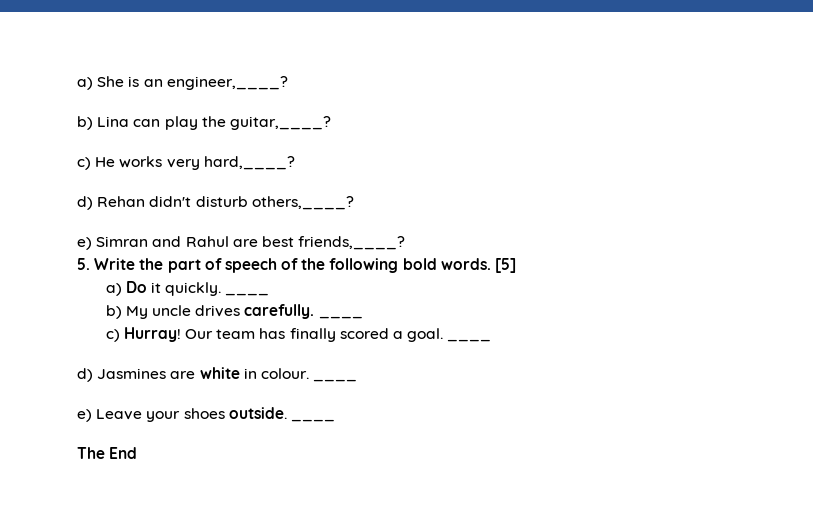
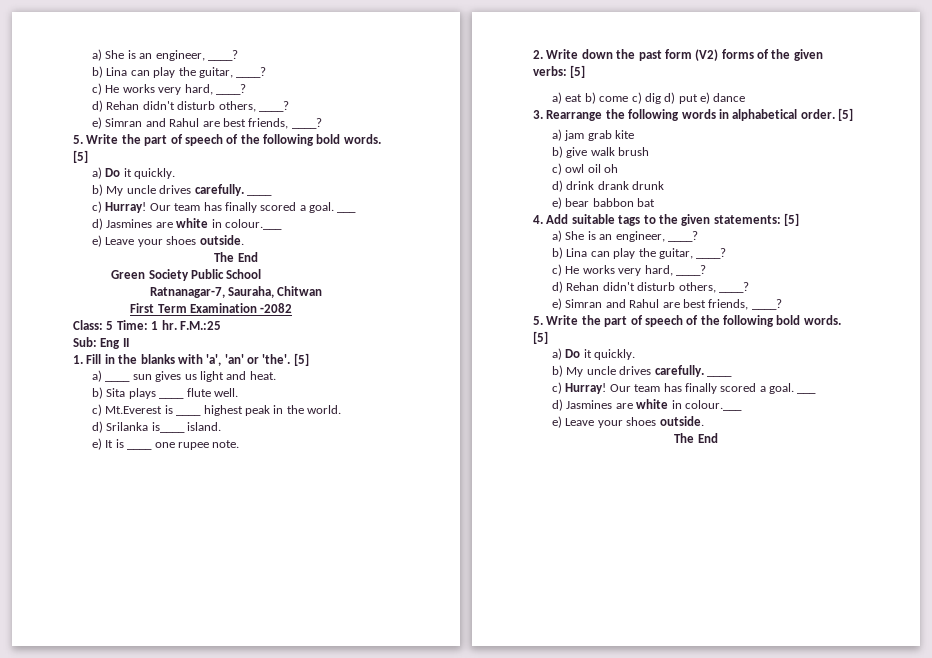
[77,76,288,90] [77,116,331,130] [77,156,295,170] [77,196,354,210] [77,236,406,250] a) She is an engineer,____? // b) Lina can play the guitar,____? // c) He works very hard,____? // d) Rehan didn't disturb others,____? // e) Simran and Rahul are best friends,____? -> [92,49,238,61] [92,66,267,78] [92,83,246,95] [92,100,289,112] [92,117,322,129] a) She is an engineer, ____? // b) Lina can play the guitar, ____? // c) He works very hard, ____? // d) Rehan didn't disturb others, ____? // e) Simran and Rahul are best friends, ____?
[225,293,270,296] ____ -> (176, 173) none
[447,339,492,342] [77,367,309,382] [313,379,358,382] [77,407,287,422] [290,419,335,422] [77,447,138,459] ____ // d) Jasmines are white in colour. ____ // e) Leave your shoes outside. ____ // The End -> [337,211,357,213] [92,218,282,230] [92,235,244,247] [214,252,258,262] [111,269,262,281] [149,286,323,298] [130,303,293,313] [73,320,221,330] [73,337,129,349] [73,353,309,366] [92,370,131,382] [132,371,276,382] [92,387,185,399] [186,388,238,397] [92,404,173,416] [176,405,342,416] [92,421,222,433] [92,438,124,450] [127,448,153,450] [154,440,240,450] [533,49,823,61] [533,65,586,78] [552,92,746,104] [533,108,853,121] [552,129,635,141] [552,146,650,158] [552,163,619,175] [552,180,665,192] [552,197,656,209] [533,213,799,226] [552,230,698,242] [552,247,727,259] [552,264,706,276] [552,281,749,293] [552,298,782,310] [533,315,841,327] [533,331,548,344] [552,348,636,360] [552,365,732,377] [552,382,817,394] [552,399,742,411] [552,416,704,428] [674,433,718,443] ___ // d) Jasmines are white in colour.___ // e) Leave your shoes outside. // The End // Green Society Public School // Ratnanagar-7, Sauraha, Chitwan // First Term Examination -2082 // Class: 5 Time: 1 hr. F.M.:25 // Sub: Eng II // 1. Fill in the blanks with 'a', 'an' or 'the'. [5] // a) ____ sun gives us light and heat. // b) Sita plays ____ flute well. // c) Mt.Everest is ____ highest peak in the world. // d) Srilanka is____ island. // e) It is ____ one rupee note. // 2. Write down the past form (V2) forms of the given verbs: [5] // a) eat b) come c) dig d) put e) dance // 3. Rearrange the following words in alphabetical order. [5] // a) jam grab kite // b) give walk brush // c) owl oil oh // d) drink drank drunk // e) bear babbon bat // 4. Add suitable tags to the given statements: [5] // a) She is an engineer, ____? // b) Lina can play the guitar, ____? // c) He works very hard, ____? // d) Rehan didn't disturb others, ____? // e) Simran and Rahul are best friends, ____? // 5. Write the part of speech of the following bold words. [5] // a) Do it quickly. // b) My uncle drives carefully. ____ // c) Hurray! Our team has finally scored a goal. ___ // d) Jasmines are white in colour.___ // e) Leave your shoes outside. // The End

